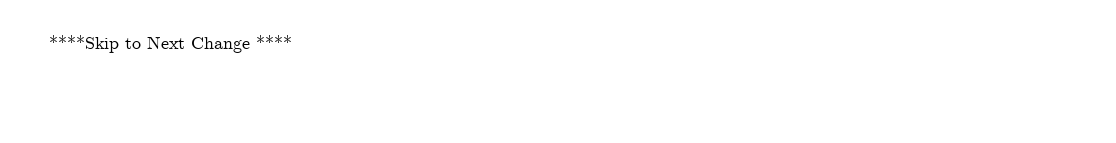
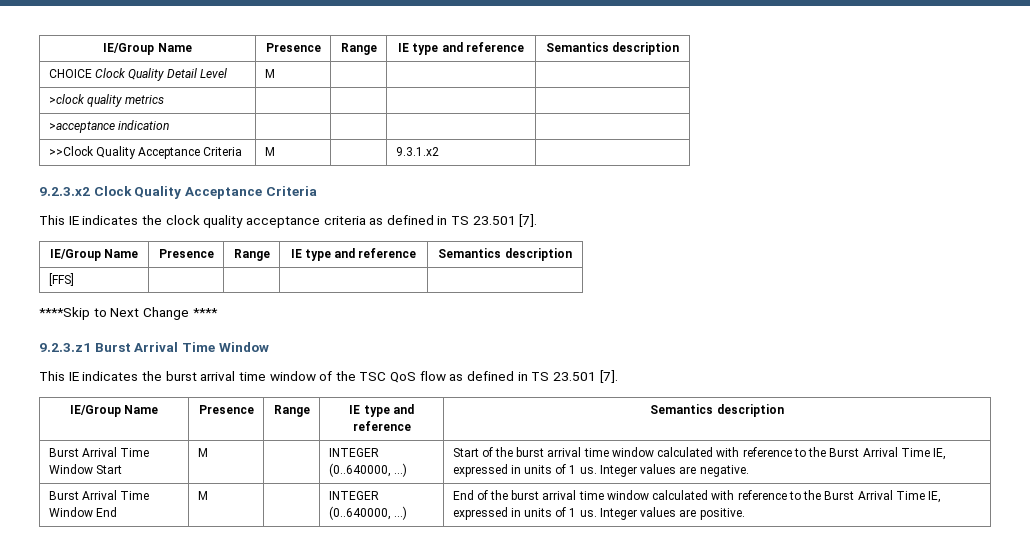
(49, 44) none -> [103,43,192,55] [265,43,321,52] [340,43,377,55] [398,42,524,55] [545,42,680,55] [48,68,228,81] [264,69,275,78] [48,94,164,107] [48,120,169,133] [48,146,243,159] [264,147,275,156] [395,147,439,156] [39,186,317,199] [39,214,538,228] [49,249,139,261] [158,249,214,258] [233,249,270,261] [290,248,417,261] [438,248,572,261] [48,273,74,286] IE/Group Name | Presence | Range | IE type and reference | Semantics description // CHOICE Clock Quality Detail Level | M | | | // >clock quality metrics | | | | // >acceptance indication | | | | // >>Clock Quality Acceptance Criteria | M | | 9.3.1.x2 | // 9.2.3.x2 Clock Quality Acceptance Criteria // This IE indicates the clock quality acceptance criteria as defined in TS 23.501 [7]. // IE/Group Name | Presence | Range | IE type and reference | Semantics description // [FFS] | | | | //
(292, 42) none -> [39,342,269,352] [39,370,618,383] [69,405,159,417] [198,405,254,414] [273,405,310,417] [349,404,414,417] [352,421,411,431] [650,404,784,417] [48,447,149,457] [48,464,122,474] [197,448,208,457] [328,448,379,457] [328,463,407,477] [452,447,947,460] [452,464,749,477] [48,490,149,500] [48,507,117,517] [197,491,208,500] [328,491,379,500] [328,506,407,520] [452,490,942,503] [452,507,745,520] // 9.2.3.z1 Burst Arrival Time Window // This IE indicates the burst arrival time window of the TSC QoS flow as defined in TS 23.501 [7]. // IE/Group Name | Presence | Range | IE type and reference | Semantics description // Burst Arrival Time Window Start | M | | INTEGER (0..640000, …) | Start of the burst arrival time window calculated with reference to the Burst Arrival Time IE, expressed in units of 1 us. Integer values are negative. // Burst Arrival Time Window End | M | | INTEGER (0..640000, …) | End of the burst arrival time window calculated with reference to the Burst Arrival Time IE, expressed in units of 1 us. Integer values are positive.

